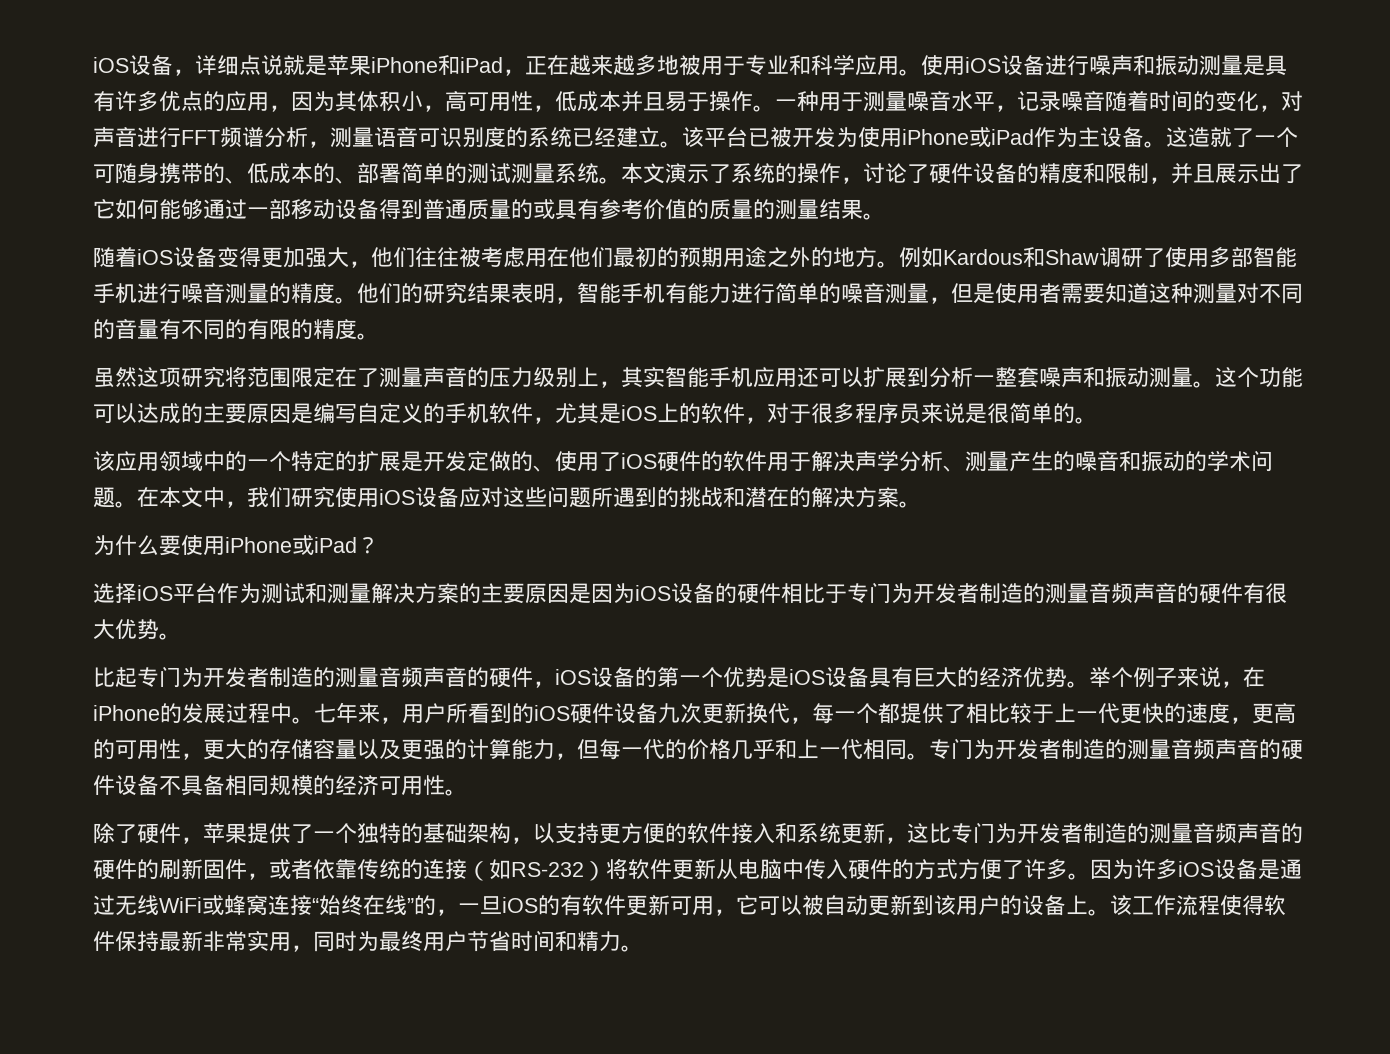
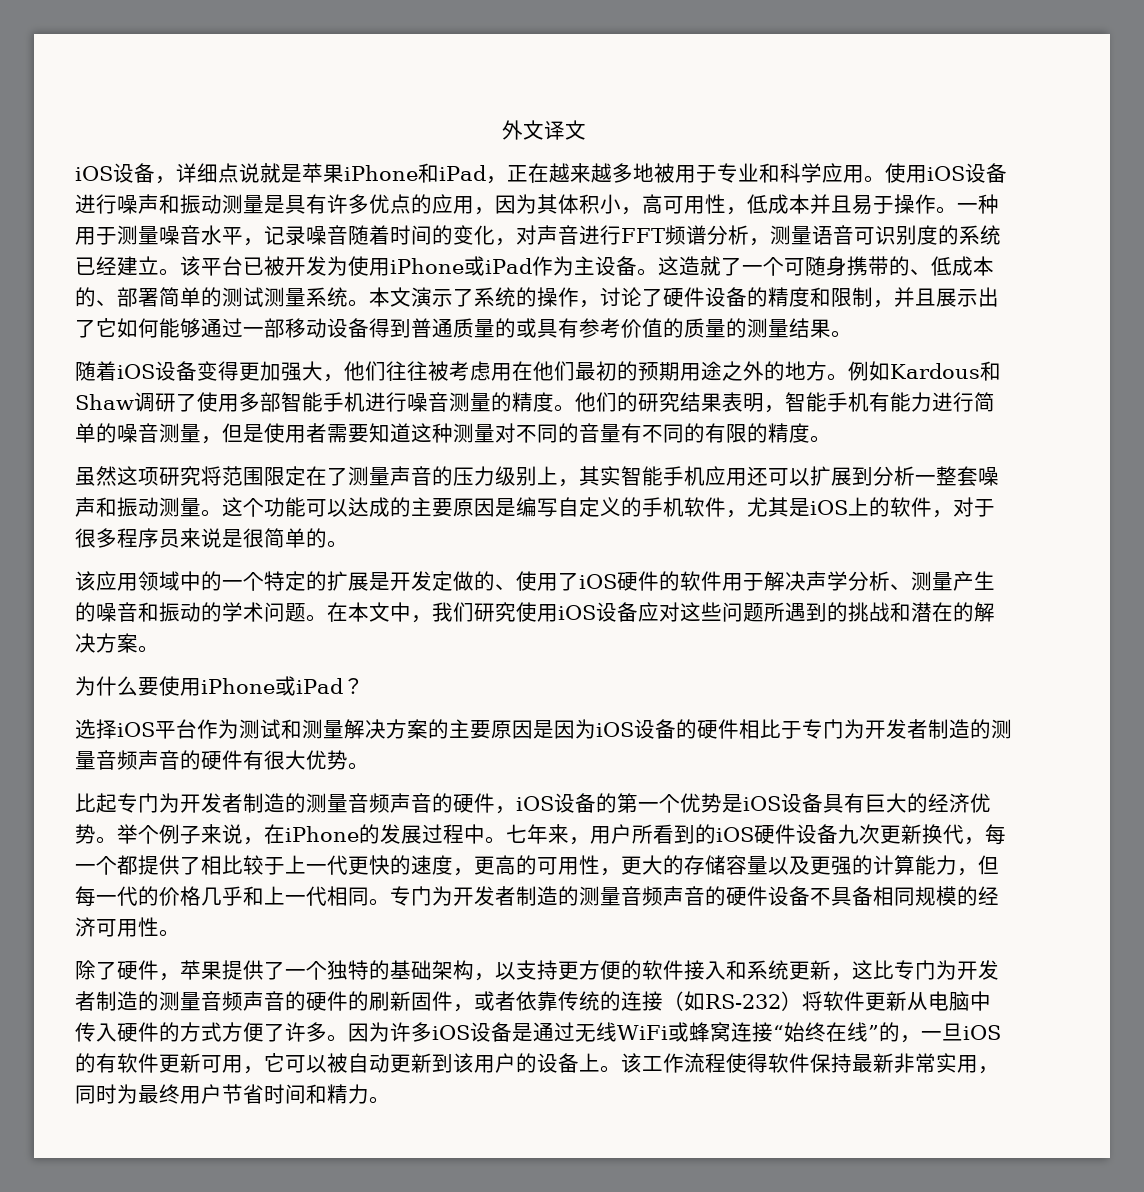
(93, 65) none -> [501,120,586,140] 外文译文 //

